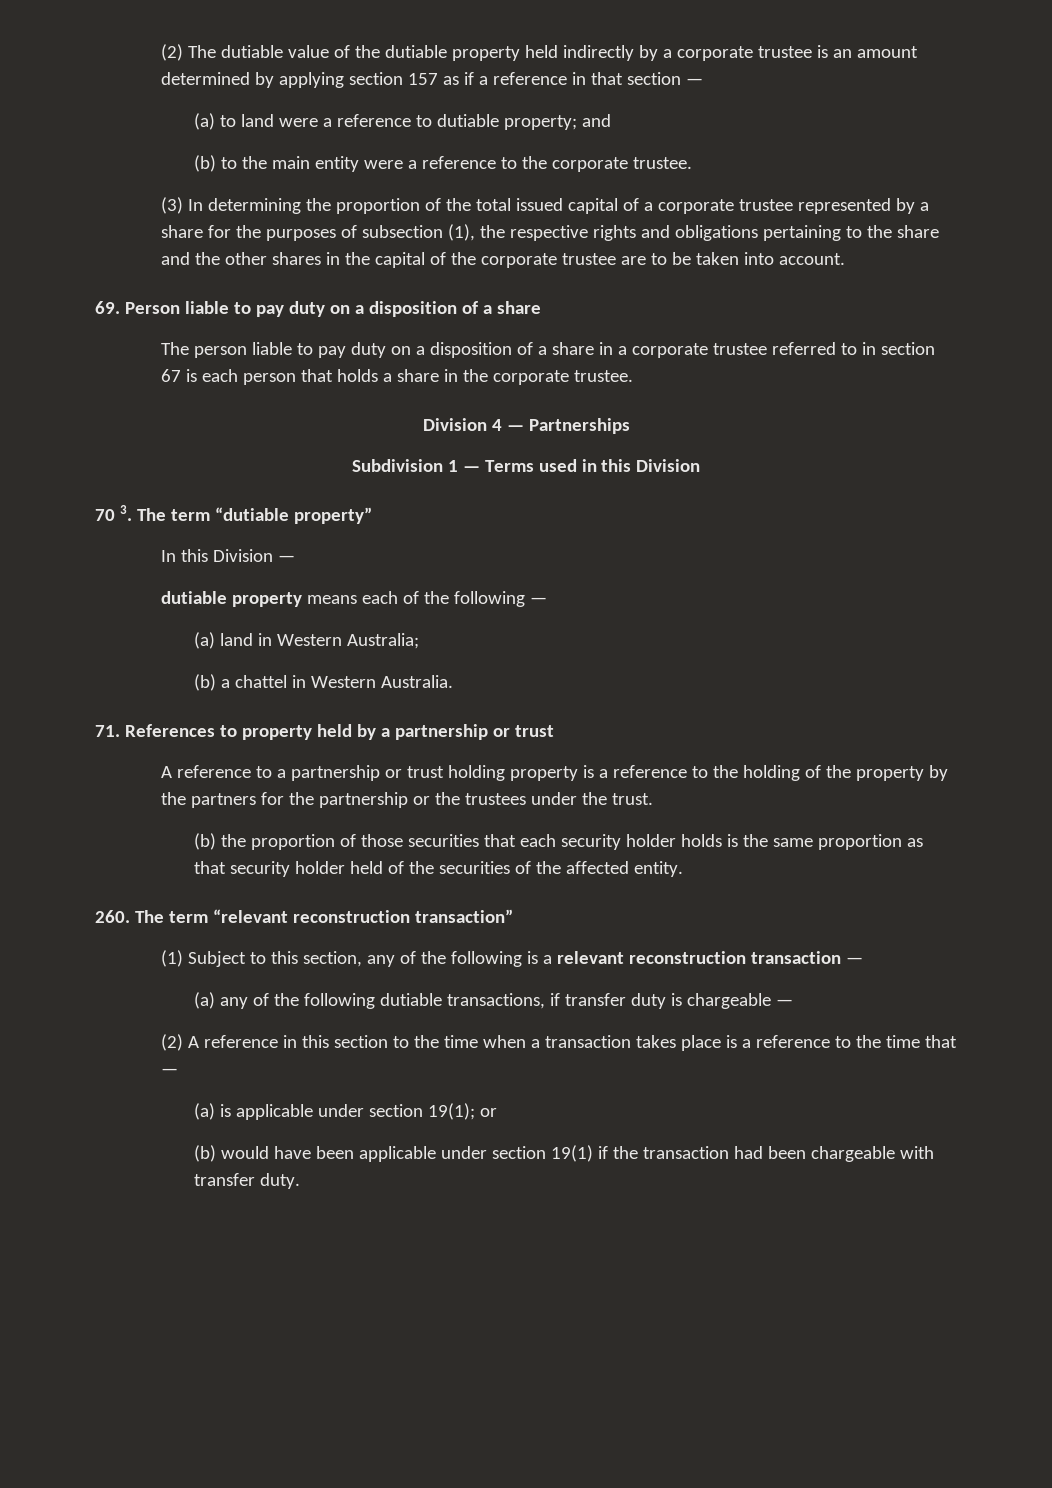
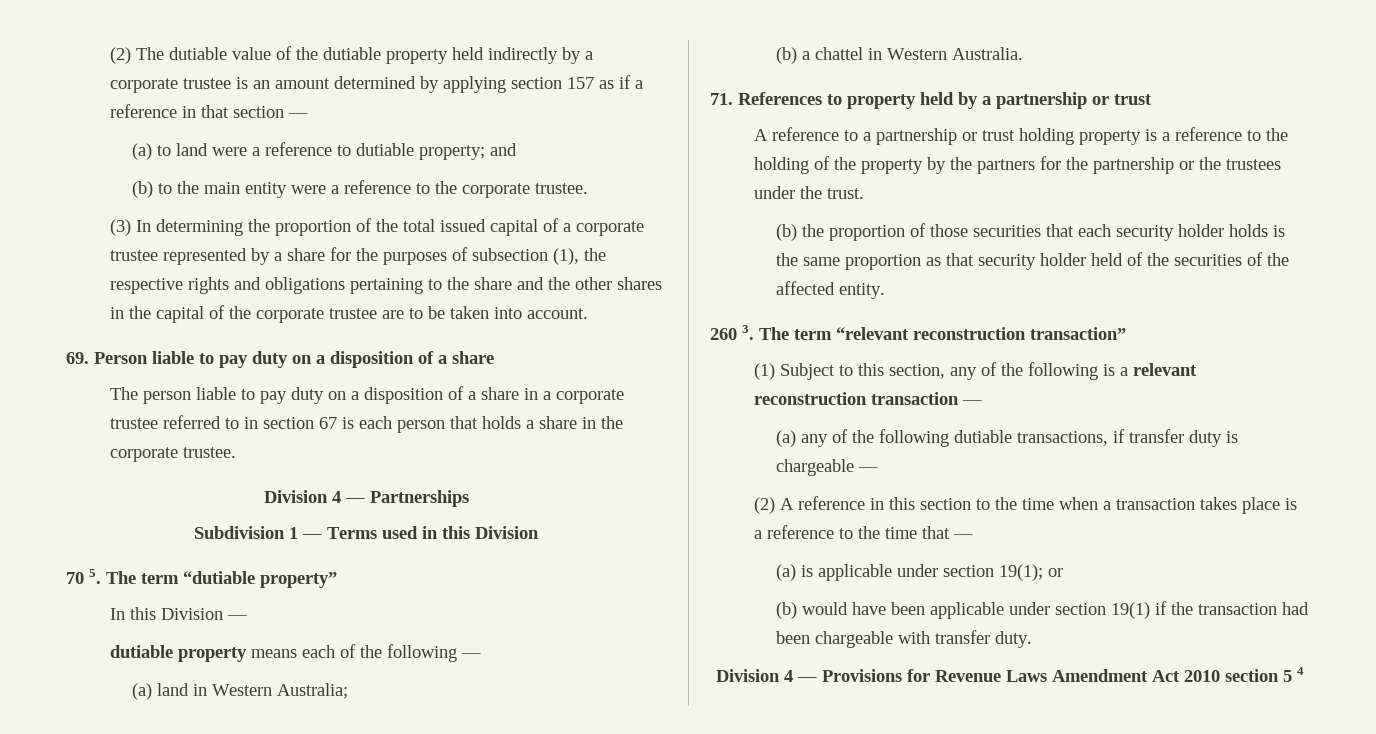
[119,505,132,521] 3. -> [89,569,101,584] 5.
[95,910,130,923] 260. -> [710,325,754,340] 260 3.
(301, 1181) none -> [716,667,1304,682] // Division 4 — Provisions for Revenue Laws Amendment Act 2010 section 5 4

